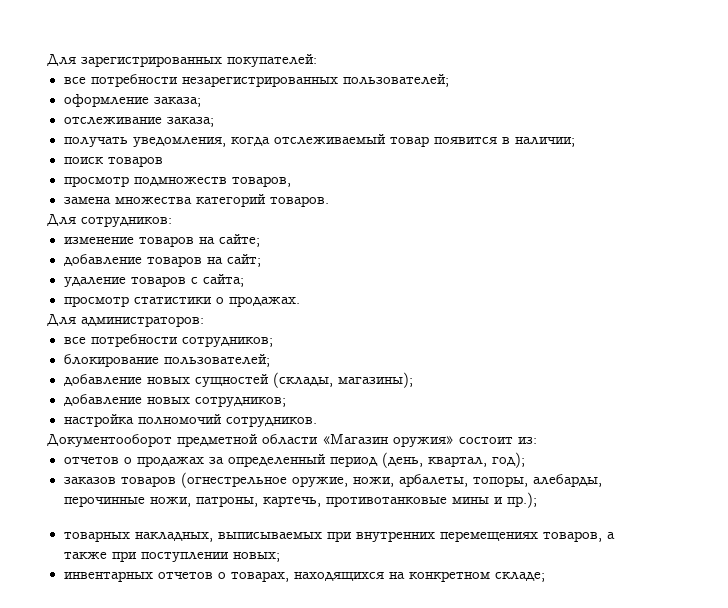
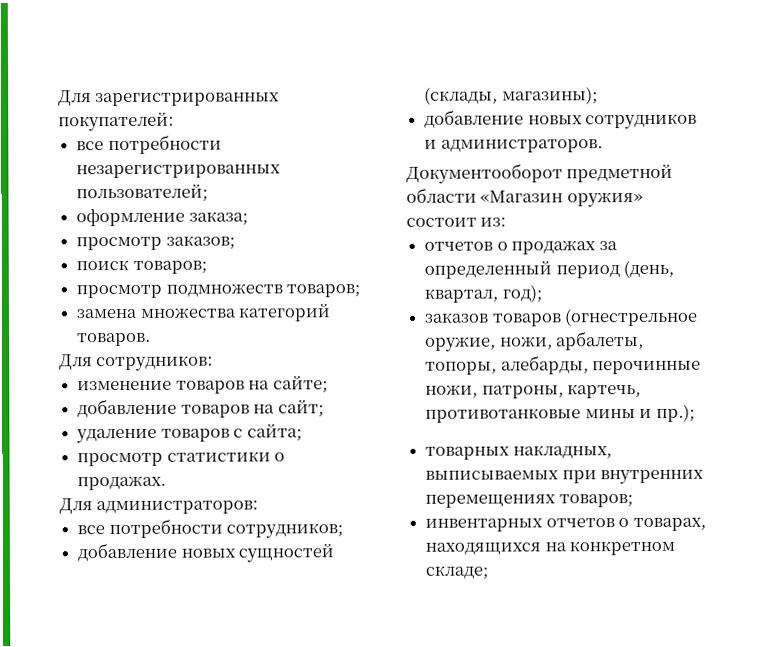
[63,117,214,127] [63,134,575,147] отслеживание заказа; // получать уведомления, когда отслеживаемый товар появится в наличии; -> [76,235,235,251] просмотр заказов;
[107,156,163,167] товаров -> [132,260,207,274] товаров;
[231,176,291,187] товаров, -> [286,284,361,298] товаров;
[63,354,270,367] // блокирование пользователей; -> (344, 531) none
[194,396,286,407] [63,414,317,427] сотрудников; // настройка полномочий сотрудников. -> [585,113,698,130] [424,139,603,153] сотрудников и администраторов.
[542,531,615,542] [63,551,280,562] товаров, а также при поступлении новых; -> [558,494,633,508] товаров;

